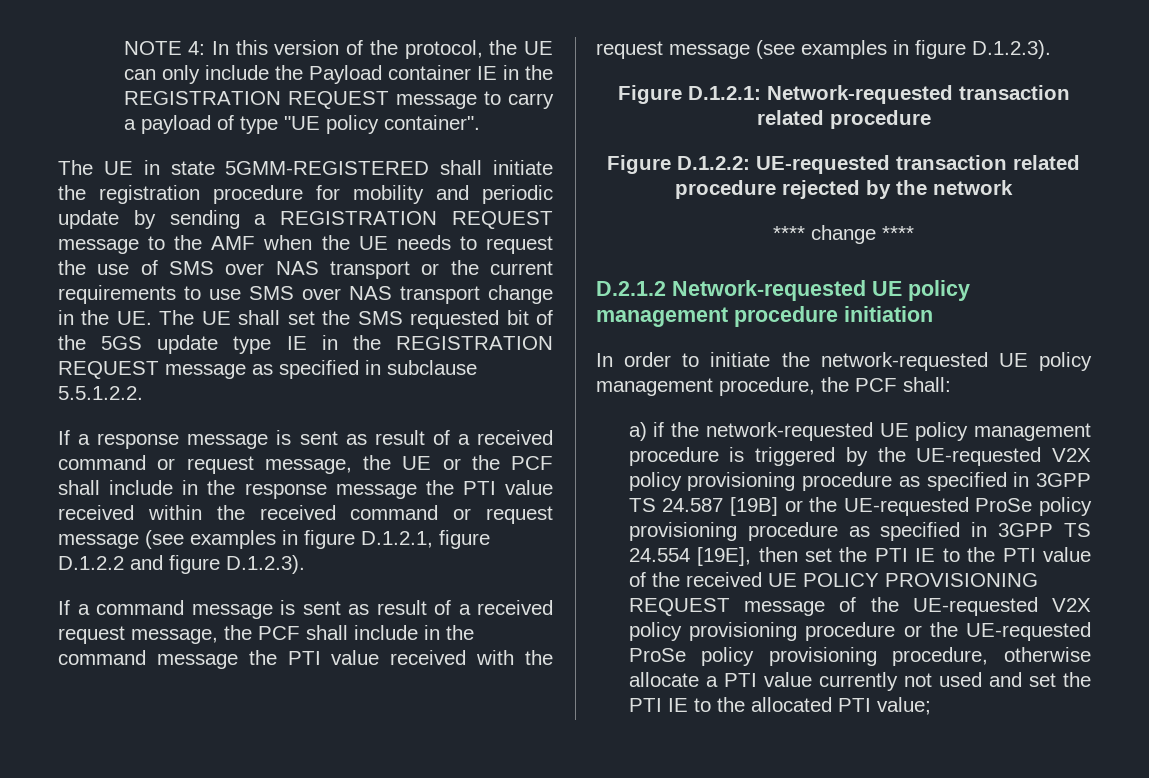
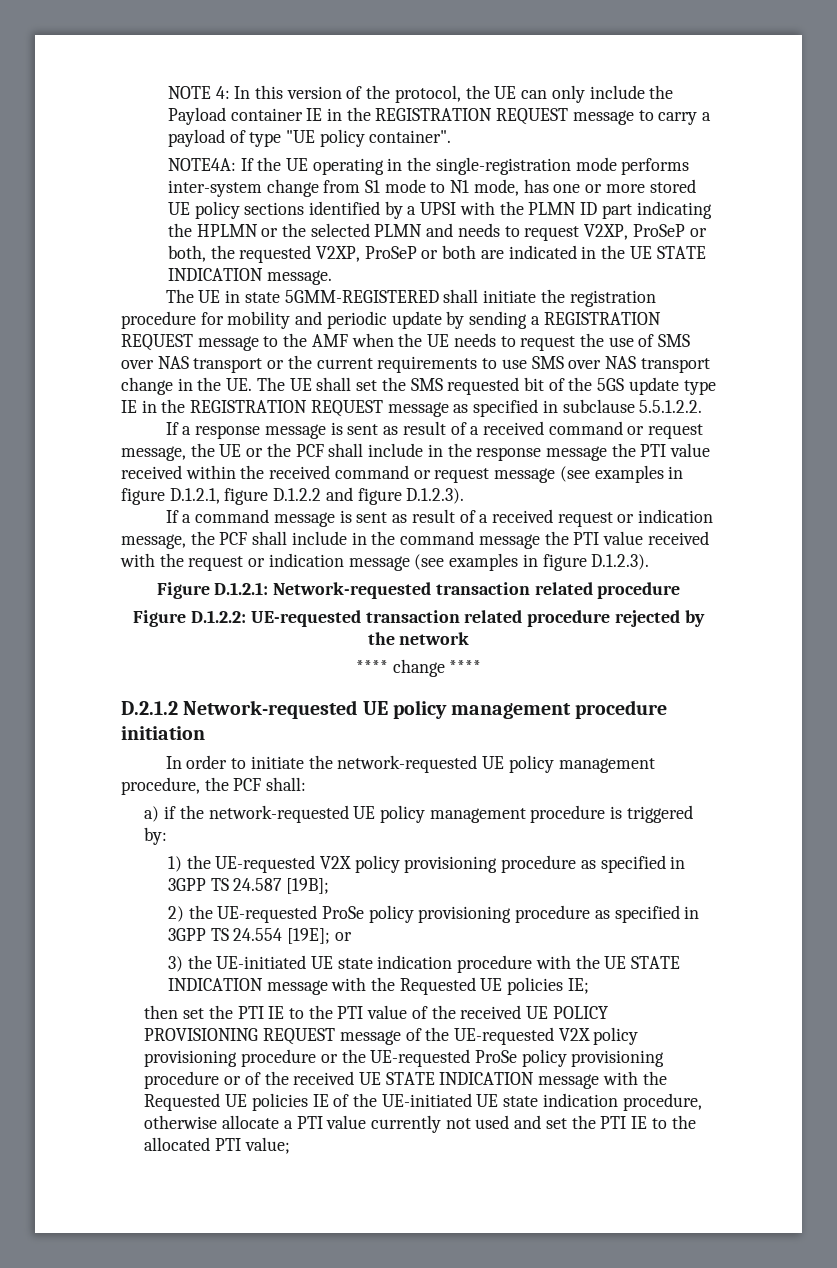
(480, 122) none -> [167,157,690,175] [167,179,696,197] [167,201,712,219] [167,223,707,241] [167,245,706,263] [167,268,332,285] // NOTE4A: If the UE operating in the single-registration mode performs inter-system change from S1 mode to N1 mode, has one or more stored UE policy sections identified by a UPSI with the PLMN ID part indicating the HPLMN or the selected PLMN and needs to request V2XP, ProSeP or both, the requested V2XP, ProSeP or both are indicated in the UE STATE INDICATION message.
(125, 635) none -> [617,509,714,523] or indication
(663, 50) none -> [248,553,344,567] or indication
[845,447,868,466] by -> [144,827,168,845] [167,856,182,872] by: // 1)
[729,497,803,516] [19B] or -> [285,878,329,894] [167,906,184,922] [19B]; // 2)
[697,547,752,566] [19E], -> [286,928,352,944] [167,955,681,973] [167,977,589,995] [19E]; or // 3) the UE-initiated UE state indication procedure with the UE STATE INDICATION message with the Requested UE policies IE; //
(877, 656) none -> [144,1071,667,1089] [144,1093,618,1111] procedure or of the received UE STATE INDICATION message with the Requested UE policies IE of the UE-initiated UE state indication

